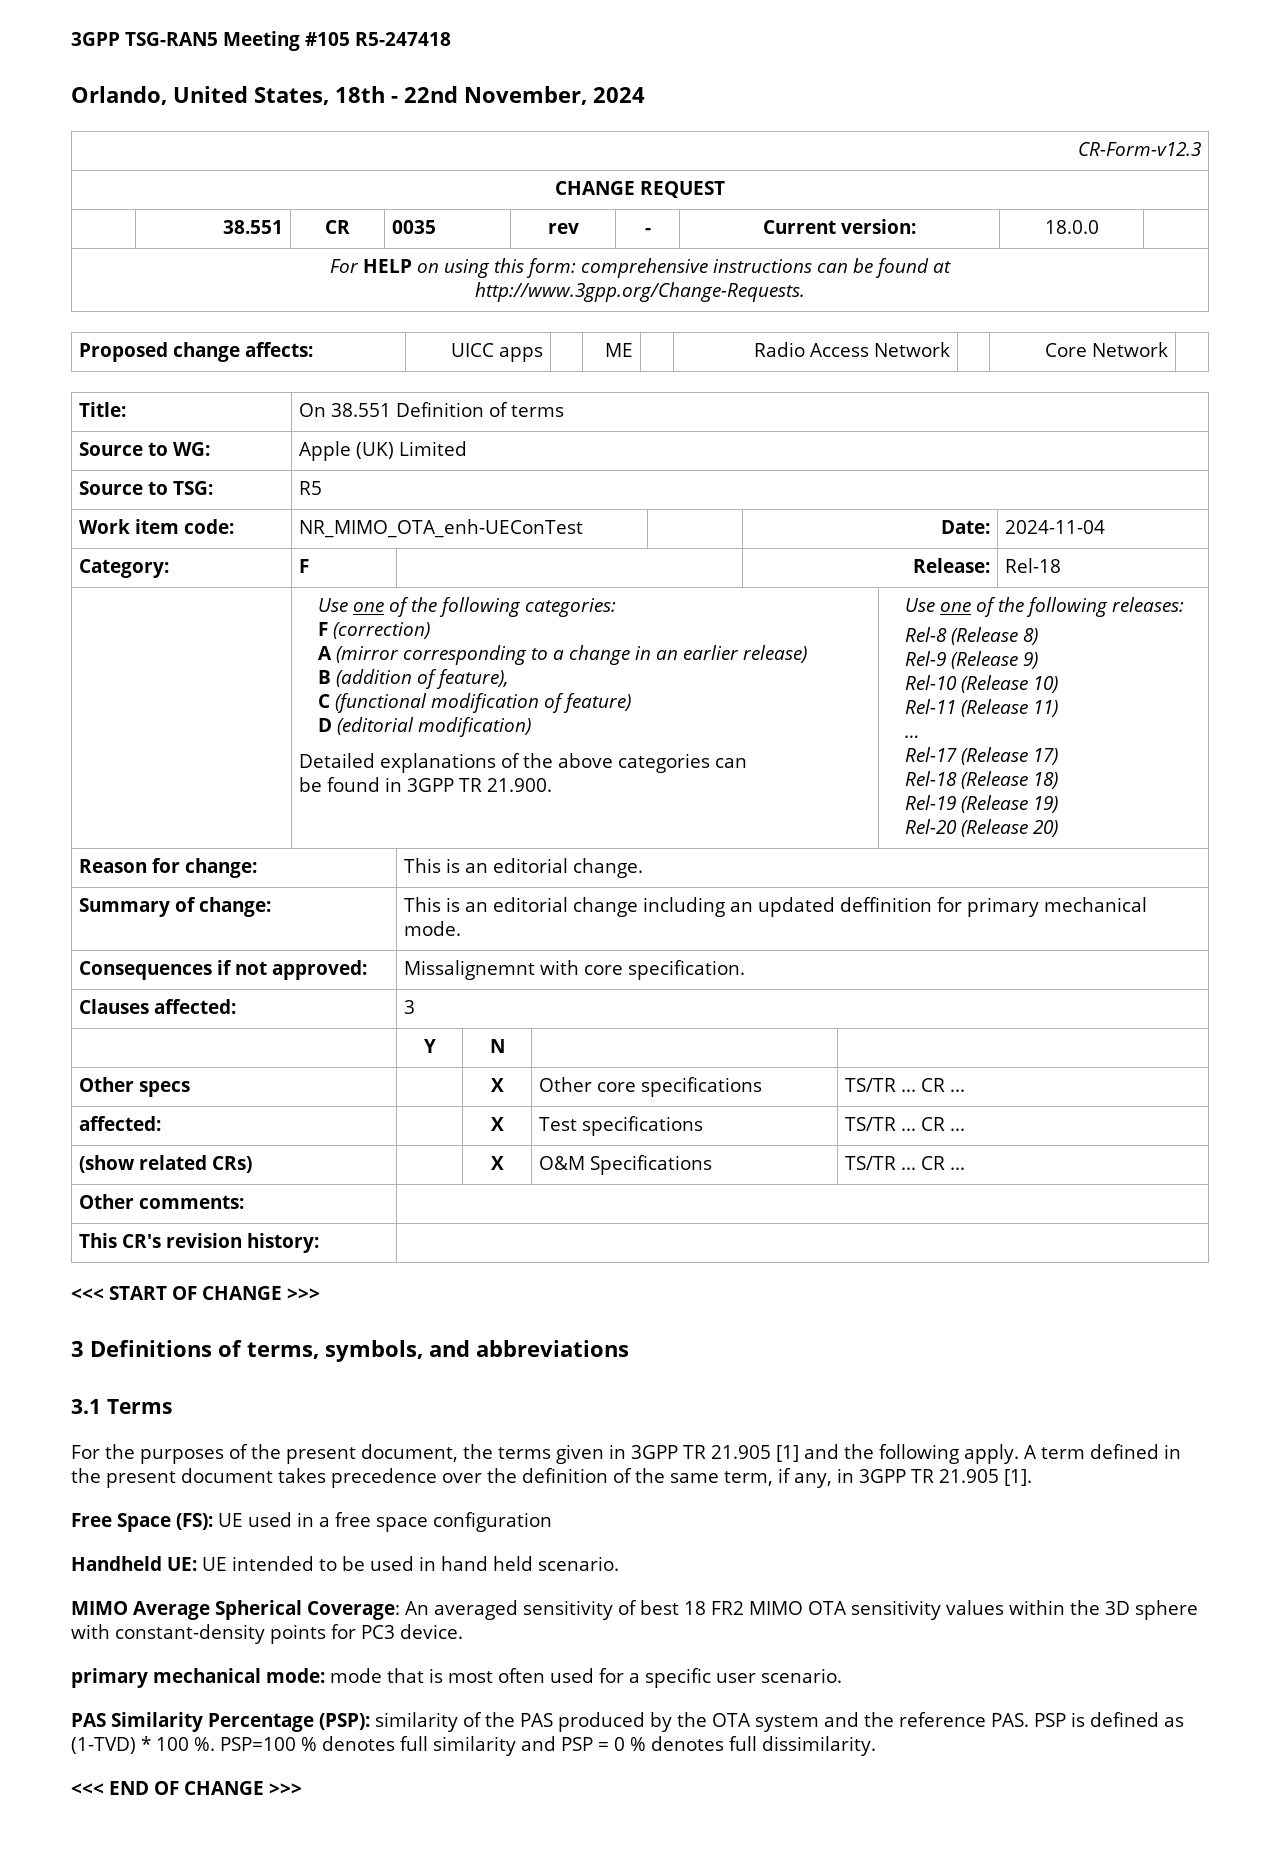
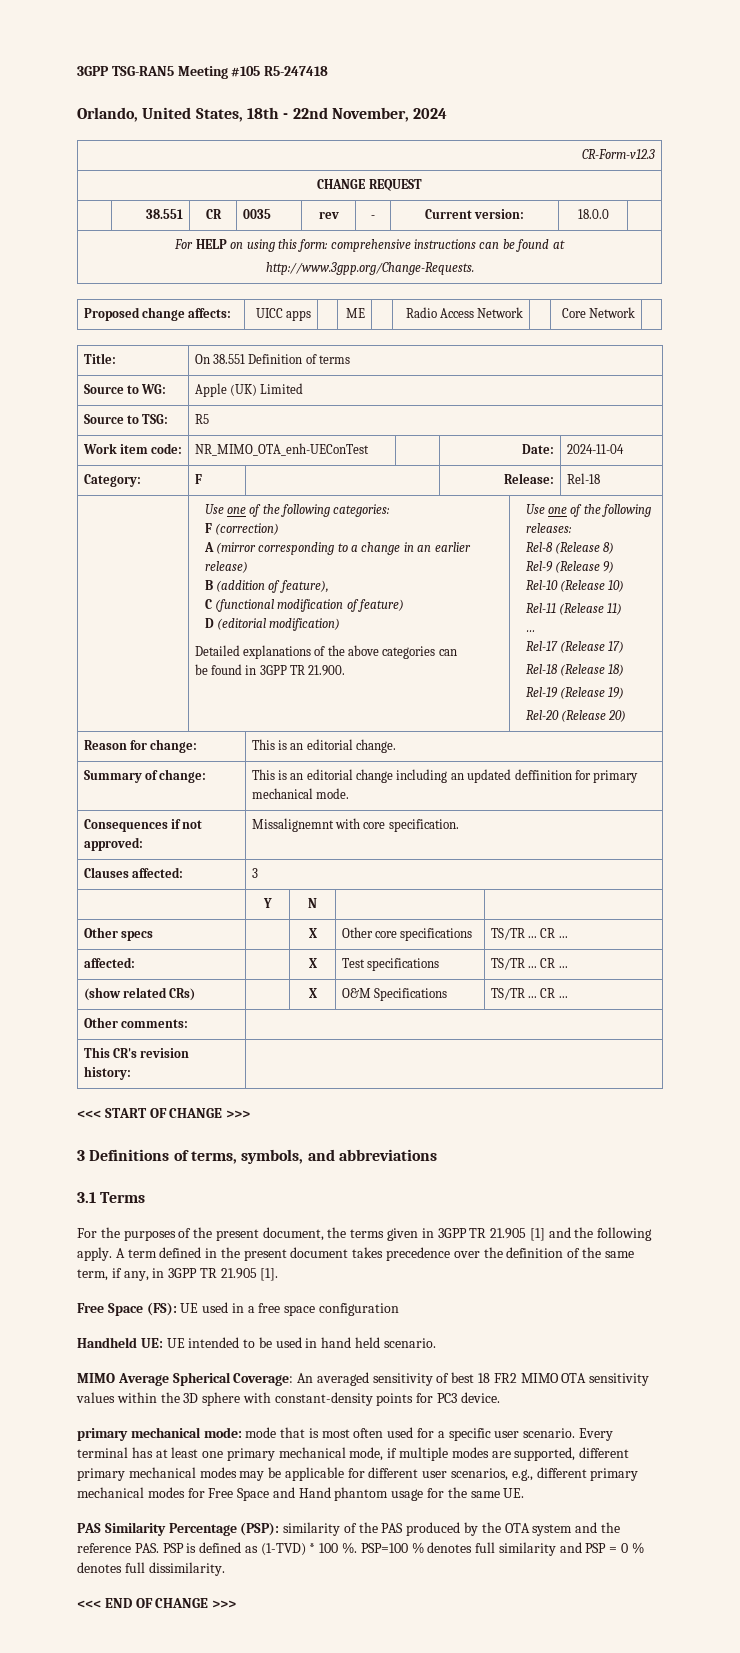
(842, 1675) none -> [578,1428,613,1441] [77,1447,630,1461] [77,1467,639,1481] [77,1487,525,1501] Every terminal has at least one primary mechanical mode, if multiple modes are supported, different primary mechanical modes may be applicable for different user scenarios, e.g., different primary mechanical modes for Free Space and Hand phantom usage for the same UE.

